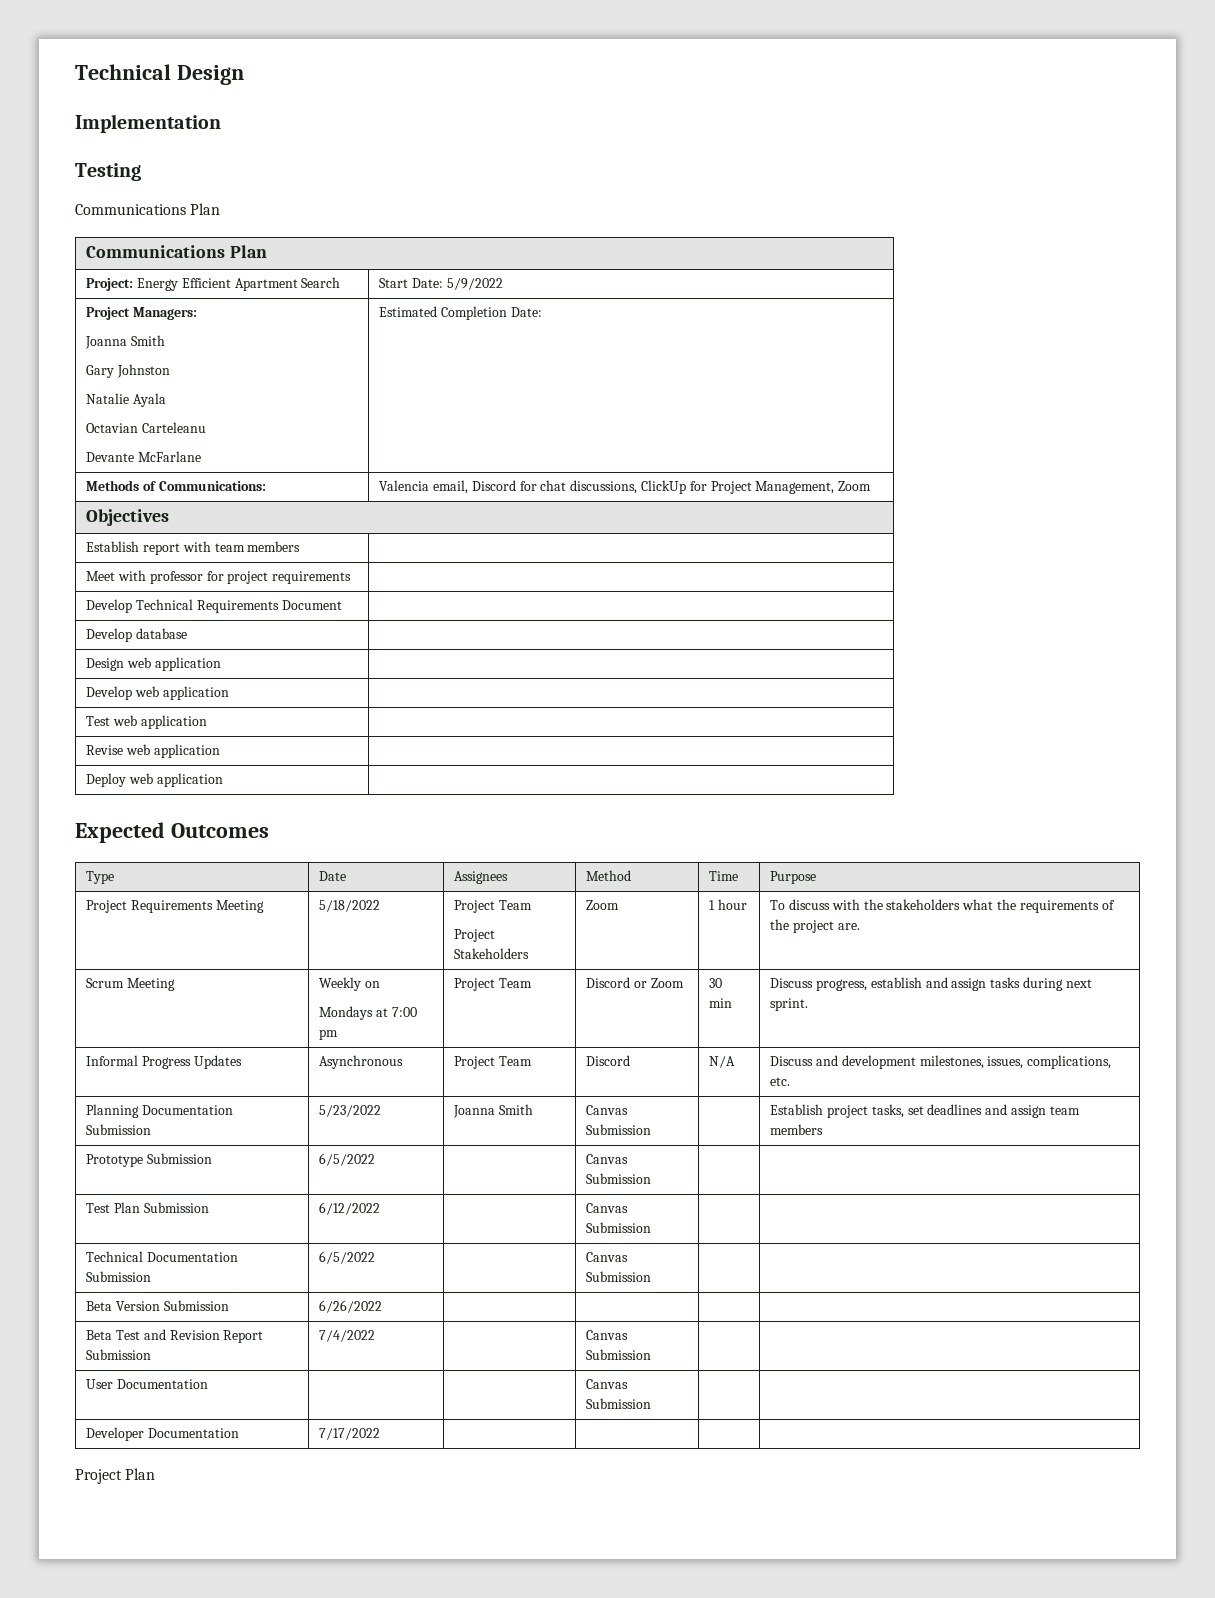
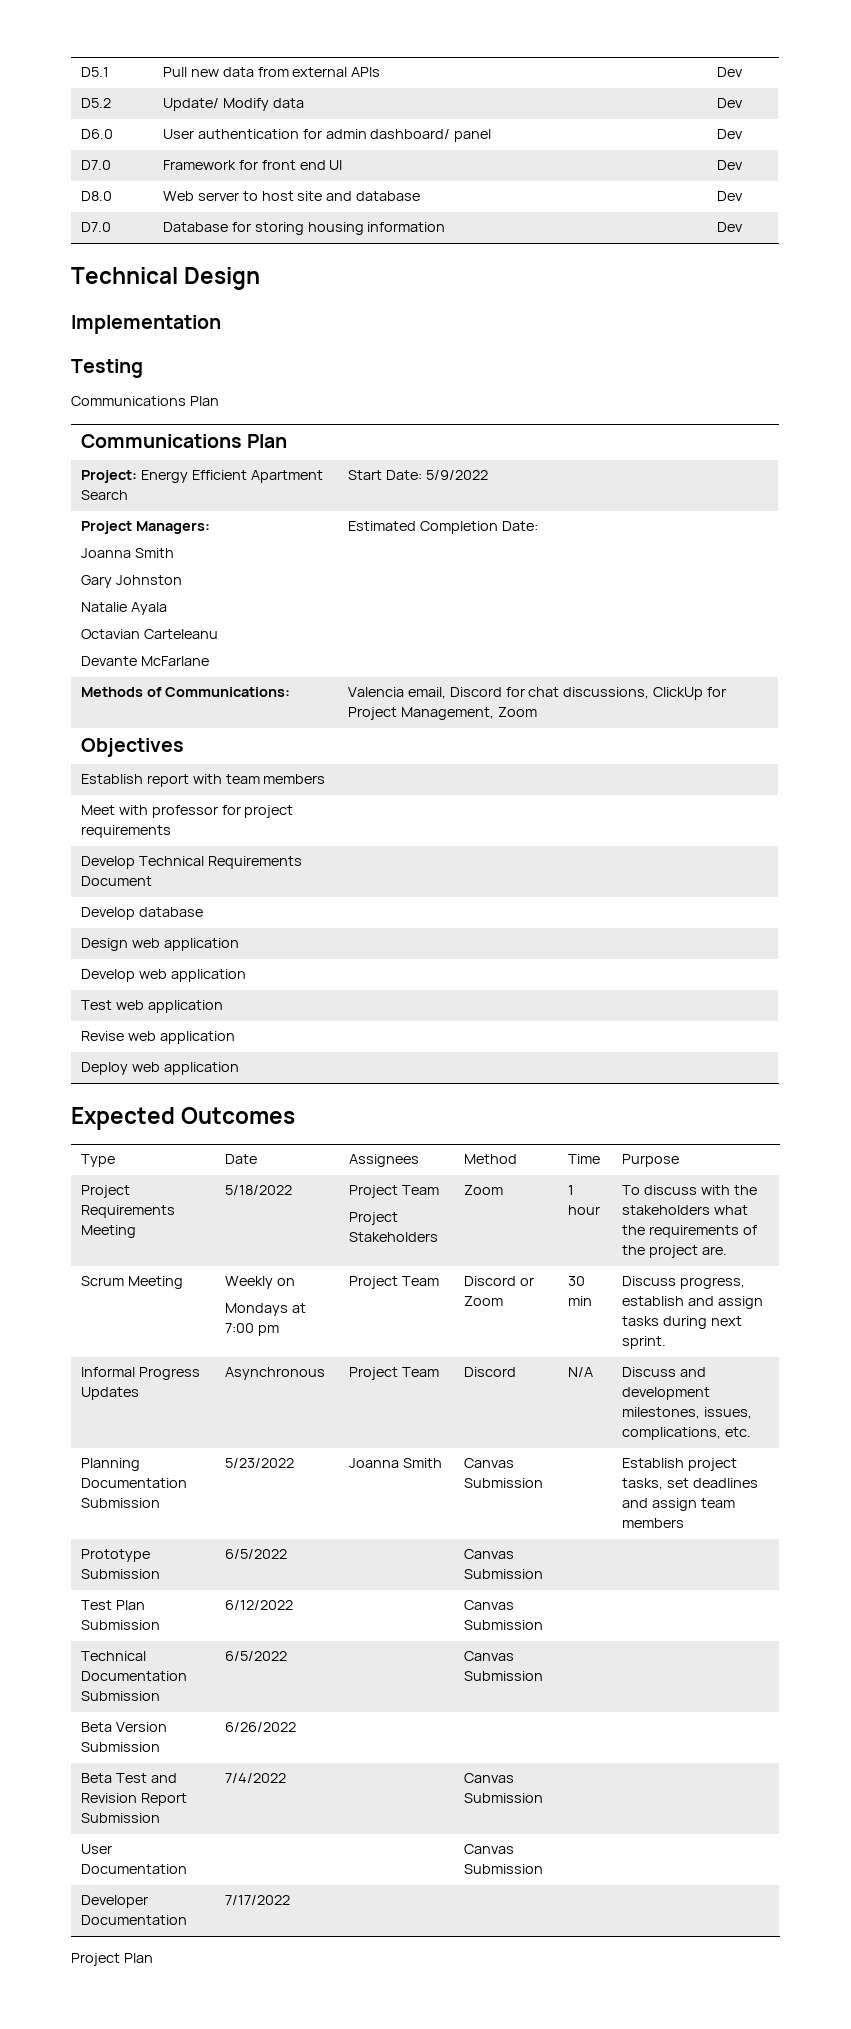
(75, 72) none -> [80,67,109,77] [162,67,381,77] [716,67,743,77] [80,98,111,108] [162,98,304,111] [716,98,743,108] [80,129,113,139] [162,129,492,142] [716,129,743,139] [80,160,111,170] [162,160,343,170] [716,160,743,170] [80,191,112,201] [162,191,421,201] [716,191,743,201] [80,222,111,232] [162,222,446,235] [716,222,743,232] D5.1 | Pull new data from external APIs | Dev // D5.2 | Update/ Modify data | Dev // D6.0 | User authentication for admin dashboard/ panel | Dev // D7.0 | Framework for front end UI | Dev // D8.0 | Web server to host site and database | Dev // D7.0 | Database for storing housing information | Dev //

